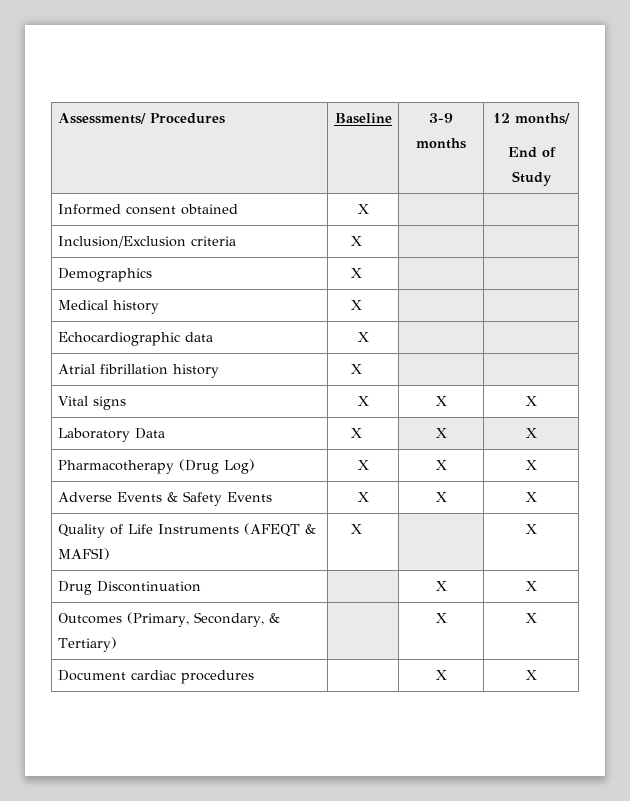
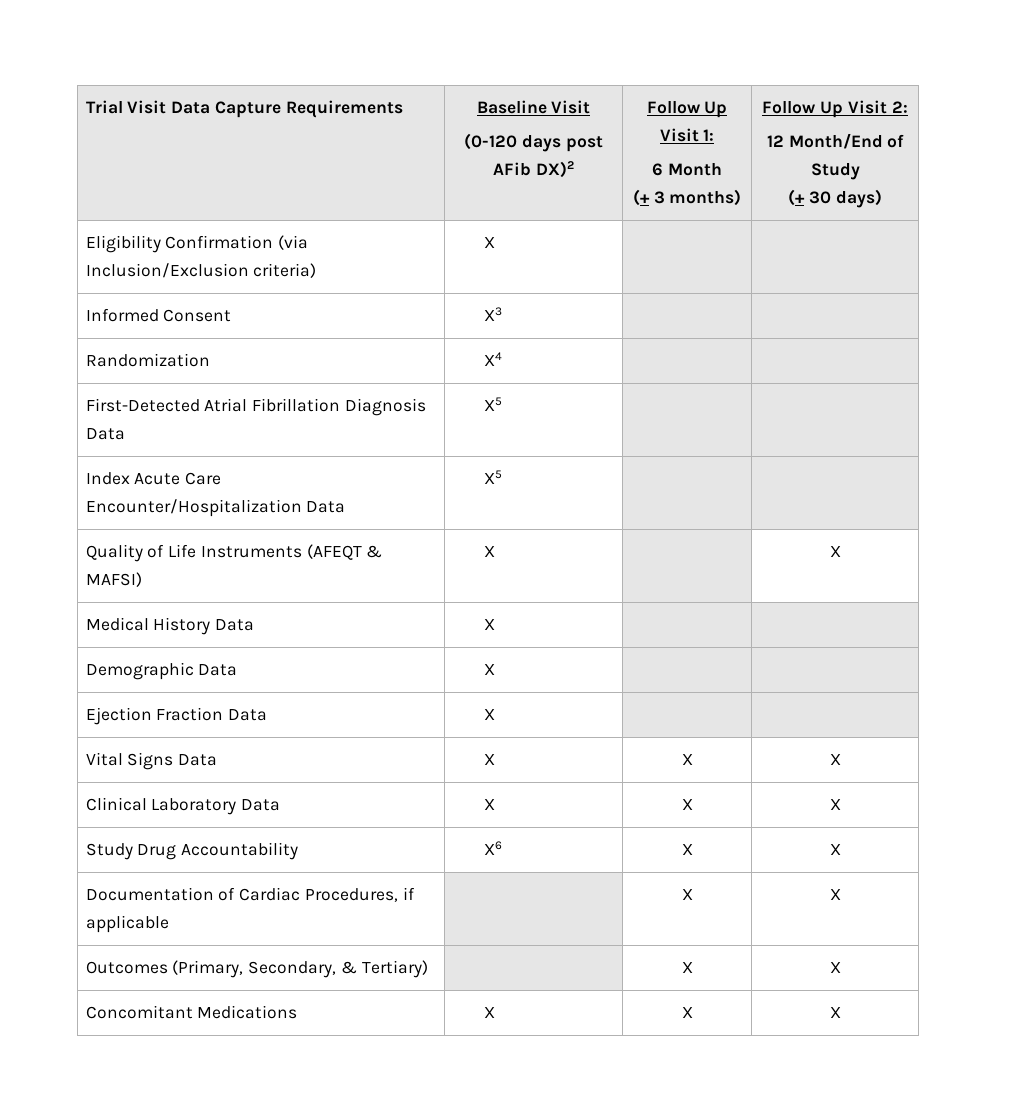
[57,113,225,124] [334,113,392,124] [429,113,453,123] [416,138,466,149] [493,113,570,124] [507,147,556,158] [511,171,552,186] [57,204,238,215] [357,204,369,214] [57,236,236,248] [351,236,363,246] [57,268,152,282] [351,268,363,278] [57,300,159,314] [351,300,363,310] [57,332,213,346] [357,332,369,342] [57,364,219,378] [351,364,363,374] [57,396,126,410] [357,396,369,406] [435,396,447,406] [525,396,537,406] [57,428,165,442] [351,428,363,438] [435,428,447,438] [525,428,537,438] [57,459,255,474] [357,460,369,470] [435,460,447,470] [525,460,537,470] [57,491,272,506] [357,492,369,502] [435,492,447,502] [525,492,537,502] Assessments/ Procedures | Baseline | 3-9 months | 12 months/ // End of Study // Informed consent obtained | X | | // Inclusion/Exclusion criteria | X | | // Demographics | X | | // Medical history | X | | // Echocardiographic data | X | | // Atrial fibrillation history | X | | // Vital signs | X | X | X // Laboratory Data | X | X | X // Pharmacotherapy (Drug Log) | X | X | X // Adverse Events & Safety Events | X | X | X -> [85,100,403,118] [476,100,591,114] [464,133,603,152] [493,161,574,178] [646,101,728,118] [659,128,715,142] [652,163,722,176] [632,189,742,206] [762,100,908,118] [766,133,905,149] [810,163,860,180] [788,189,882,208] [85,235,309,253] [85,263,317,278] [483,237,495,248] [85,308,232,322] [483,307,502,321] [85,353,210,367] [483,352,502,366] [85,398,426,416] [85,428,125,440] [483,397,502,411] [85,472,222,485] [85,499,346,517] [483,470,502,484] Trial Visit Data Capture Requirements | Baseline Visit // (0-120 days post AFib DX)2 | Follow Up Visit 1: // 6 Month // (+ 3 months) | Follow Up Visit 2: // 12 Month/End of Study // (+ 30 days) // Eligibility Confirmation (via Inclusion/Exclusion criteria) | X | | // Informed Consent | X3 | | // Randomization | X4 | | // First-Detected Atrial Fibrillation Diagnosis Data | X5 | | // Index Acute Care Encounter/Hospitalization Data | X5 | |
[57,581,201,595] Drug Discontinuation -> [85,617,255,635] [483,619,495,630] [85,662,238,680] [483,664,495,675] [85,707,268,725] [483,709,495,720] [85,752,218,770] [483,754,495,765] [681,754,693,765] [829,754,841,765] [85,797,281,815] [483,799,495,810] [681,799,693,810] [829,799,841,810] [85,842,299,860] [483,841,502,855] [681,844,693,855] [829,844,841,855] [85,887,415,902] [85,915,169,933] Medical History Data | X | | // Demographic Data | X | | // Ejection Fraction Data | X | | // Vital Signs Data | X | X | X // Clinical Laboratory Data | X | X | X // Study Drug Accountability | X6 | X | X // Documentation of Cardiac Procedures, if applicable
[57,670,254,684] [435,670,447,680] [525,670,537,680] Document cardiac procedures | | X | X -> [85,1005,298,1019] [483,1007,495,1018] [681,1007,693,1018] [829,1007,841,1018] Concomitant Medications | X | X | X

